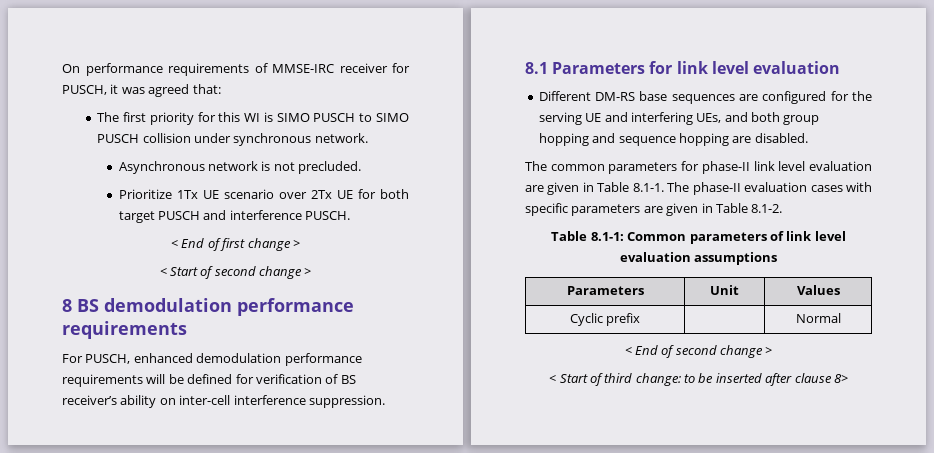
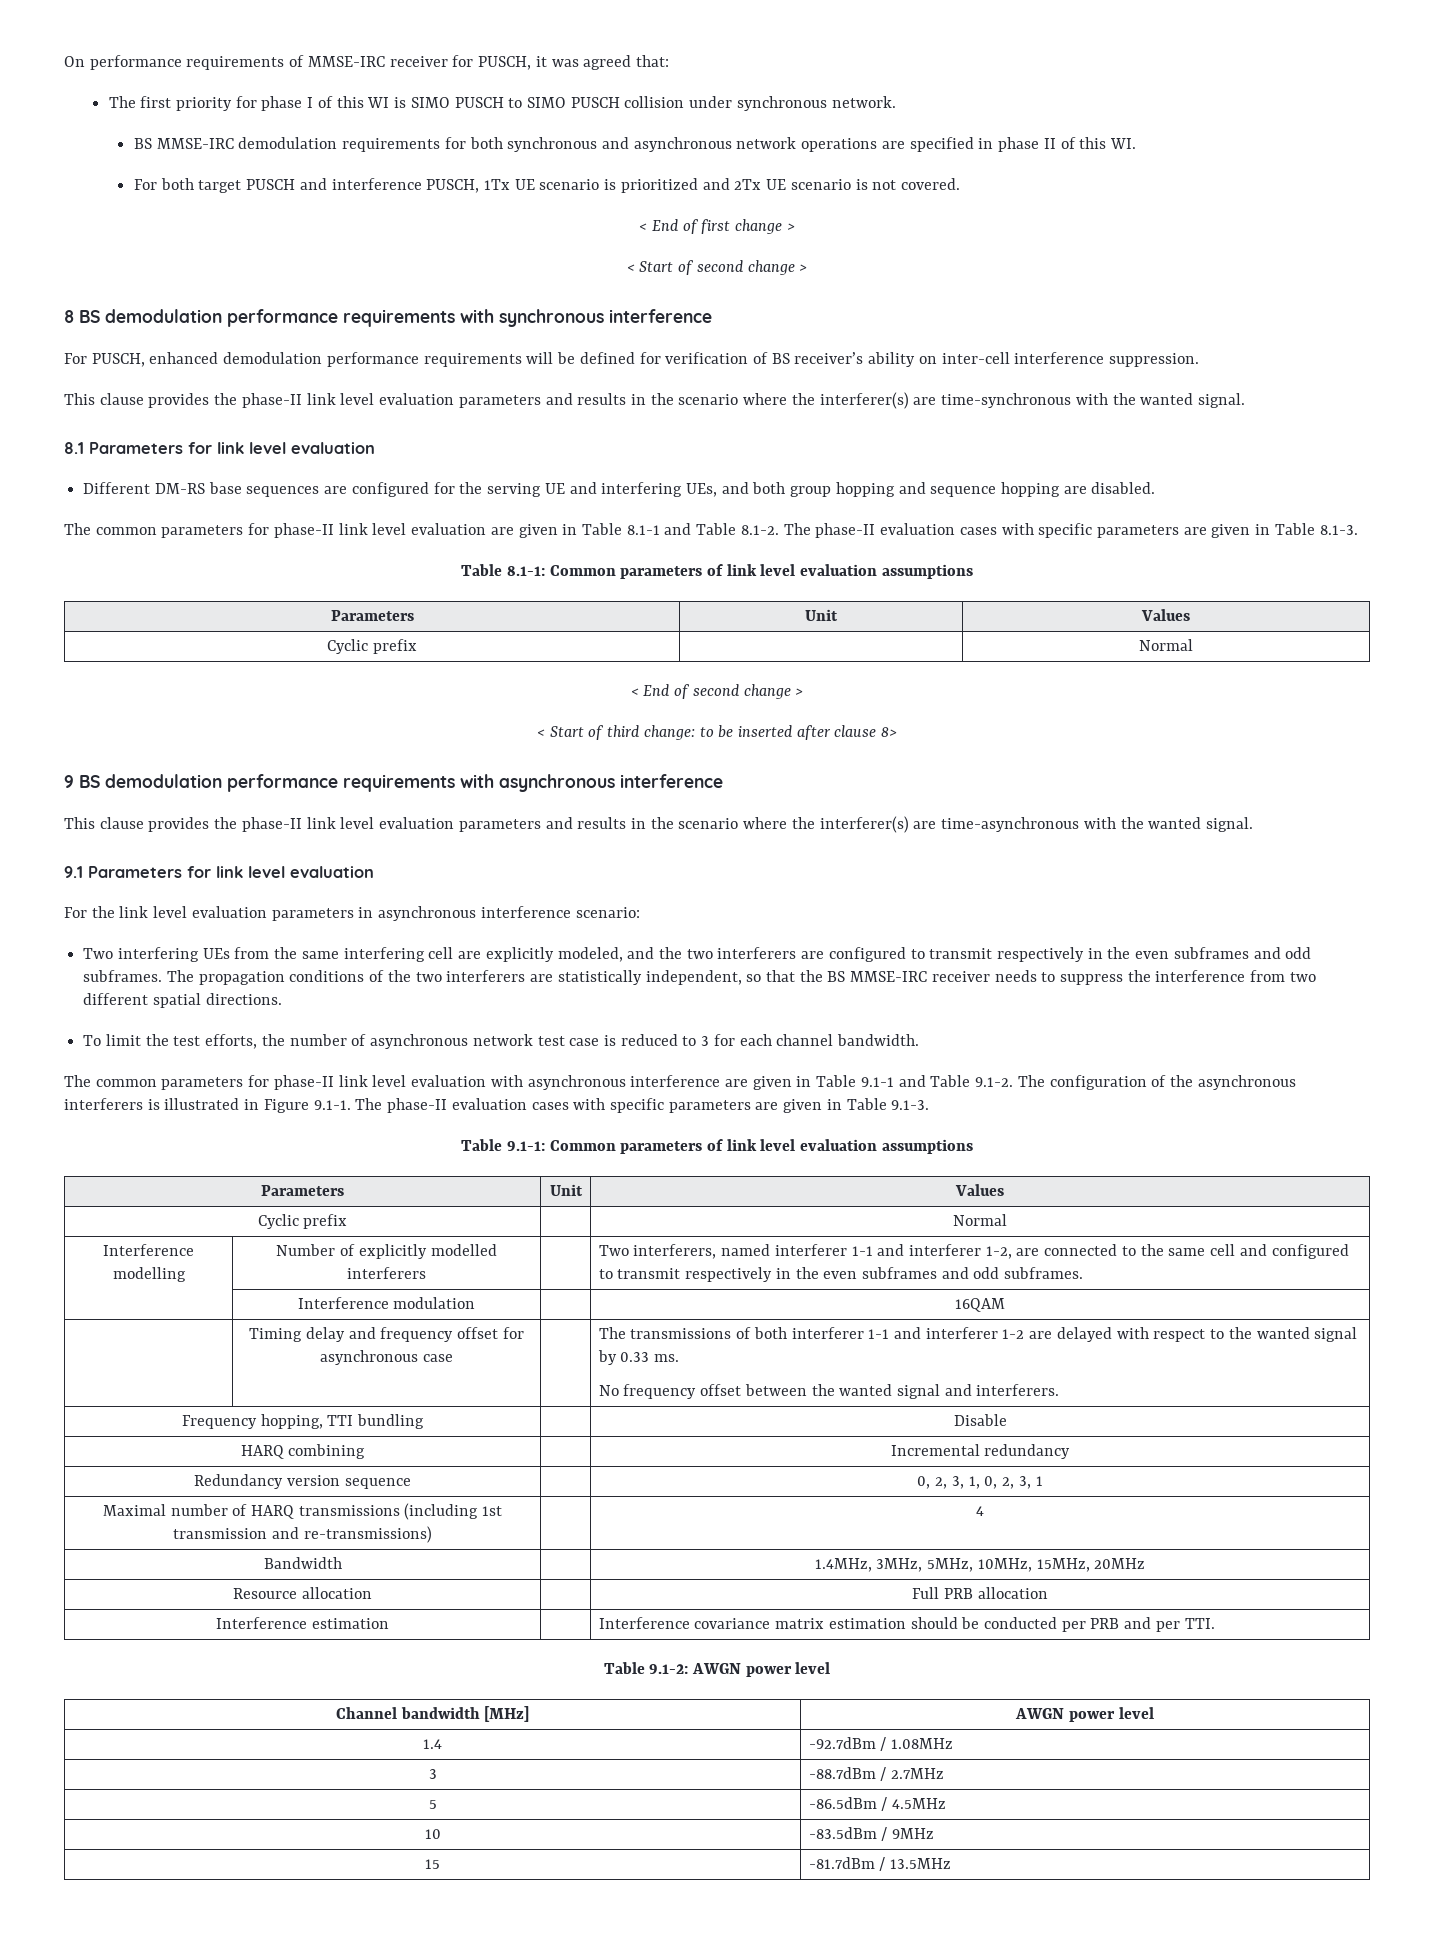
(216, 117) none -> [261,96,333,111] phase I of
[118,161,362,174] [118,189,376,199] Asynchronous network is not precluded. // Prioritize 1Tx UE scenario over 2Tx UE for -> [133,137,1136,152] [133,179,157,190] BS MMSE-IRC demodulation requirements for both synchronous and asynchronous network operations are specified in phase II of this WI. // For
[305,211,351,220] PUSCH. -> [426,178,960,193] PUSCH, 1Tx UE scenario is prioritized and 2Tx UE scenario is not covered.
(187, 330) none -> [460,309,712,327] with synchronous interference
(385, 401) none -> [64,392,1245,409] // This clause provides the phase-II link level evaluation parameters and results in the scenario where the interferer(s) are time-synchronous with the wanted signal.
[632,183,664,192] 8.1-1. -> [626,523,779,535] 8.1-1 and Table 8.1-2.
[751,204,783,213] 8.1-2. -> [1319,525,1358,535] 8.1-3.
(848, 378) none -> [64,774,723,792] [64,816,1253,833] [64,866,374,878] [64,906,640,921] [83,947,1312,962] [83,970,1316,985] [83,993,282,1008] [83,1034,920,1049] [64,1075,1296,1090] [64,1098,930,1113] [461,1139,973,1154] [261,1185,344,1196] [549,1184,583,1196] [955,1184,1004,1196] [257,1214,348,1229] [953,1214,1007,1226] [103,1244,194,1256] [112,1267,186,1282] [276,1244,497,1259] [347,1267,426,1279] [598,1244,1349,1259] [598,1267,1084,1282] [297,1297,476,1309] [955,1298,1005,1312] [249,1327,524,1342] [320,1350,453,1365] [598,1327,1358,1342] [597,1350,680,1365] [598,1384,1060,1399] [181,1414,425,1429] [953,1414,1007,1426] [240,1444,366,1459] [890,1444,1071,1459] [194,1474,411,1489] [917,1476,1043,1489] [102,1503,503,1520] [173,1526,432,1543] [976,1506,984,1516] [263,1557,342,1569] [814,1558,1146,1572] [233,1587,372,1599] [912,1587,1048,1599] [216,1617,389,1629] [598,1617,1215,1632] [603,1662,831,1677] [335,1706,530,1722] [1015,1707,1154,1722] [423,1739,442,1749] [808,1737,954,1751] [428,1769,437,1779] [808,1767,945,1781] [428,1800,437,1809] [808,1797,947,1811] [424,1829,441,1839] [808,1827,935,1841] [425,1859,440,1869] [808,1857,952,1871] // 9 BS demodulation performance requirements with asynchronous interference // This clause provides the phase-II link level evaluation parameters and results in the scenario where the interferer(s) are time-asynchronous with the wanted signal. // 9.1 Parameters for link level evaluation // For the link level evaluation parameters in asynchronous interference scenario: // Two interfering UEs from the same interfering cell are explicitly modeled, and the two interferers are configured to transmit respectively in the even subframes and odd subframes. The propagation conditions of the two interferers are statistically independent, so that the BS MMSE-IRC receiver needs to suppress the interference from two different spatial directions. // To limit the test efforts, the number of asynchronous network test case is reduced to 3 for each channel bandwidth. // The common parameters for phase-II link level evaluation with asynchronous interference are given in Table 9.1-1 and Table 9.1-2. The configuration of the asynchronous interferers is illustrated in Figure 9.1-1. The phase-II evaluation cases with specific parameters are given in Table 9.1-3. // Table 9.1-1: Common parameters of link level evaluation assumptions // Parameters | Unit | Values // Cyclic prefix | | Normal // Interference modelling | Number of explicitly modelled interferers | | Two interferers, named interferer 1-1 and interferer 1-2, are connected to the same cell and configured to transmit respectively in the even subframes and odd subframes. // | Interference modulation | | 16QAM // | Timing delay and frequency offset for asynchronous case | | The transmissions of both interferer 1-1 and interferer 1-2 are delayed with respect to the wanted signal by 0.33 ms. // No frequency offset between the wanted signal and interferers. // Frequency hopping, TTI bundling | | Disable // HARQ combining | | Incremental redundancy // Redundancy version sequence | | 0, 2, 3, 1, 0, 2, 3, 1 // Maximal number of HARQ transmissions (including 1st transmission and re-transmissions) | | 4 // Bandwidth | | 1.4MHz, 3MHz, 5MHz, 10MHz, 15MHz, 20MHz // Resource allocation | | Full PRB allocation // Interference estimation | | Interference covariance matrix estimation should be conducted per PRB and per TTI. // Table 9.1-2: AWGN power level // Channel bandwidth [MHz] | AWGN power level // 1.4 | -92.7dBm / 1.08MHz // 3 | -88.7dBm / 2.7MHz // 5 | -86.5dBm / 4.5MHz // 10 | -83.5dBm / 9MHz // 15 | -81.7dBm / 13.5MHz

